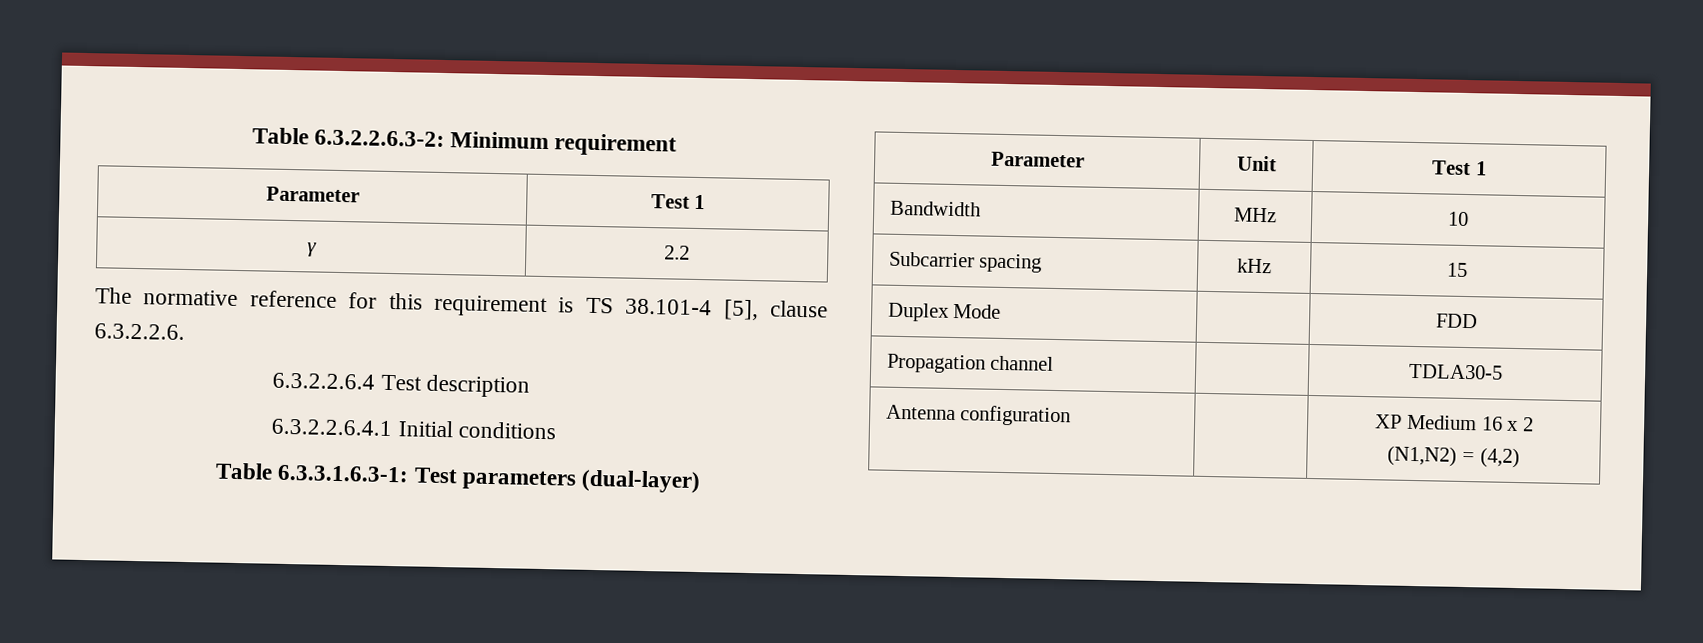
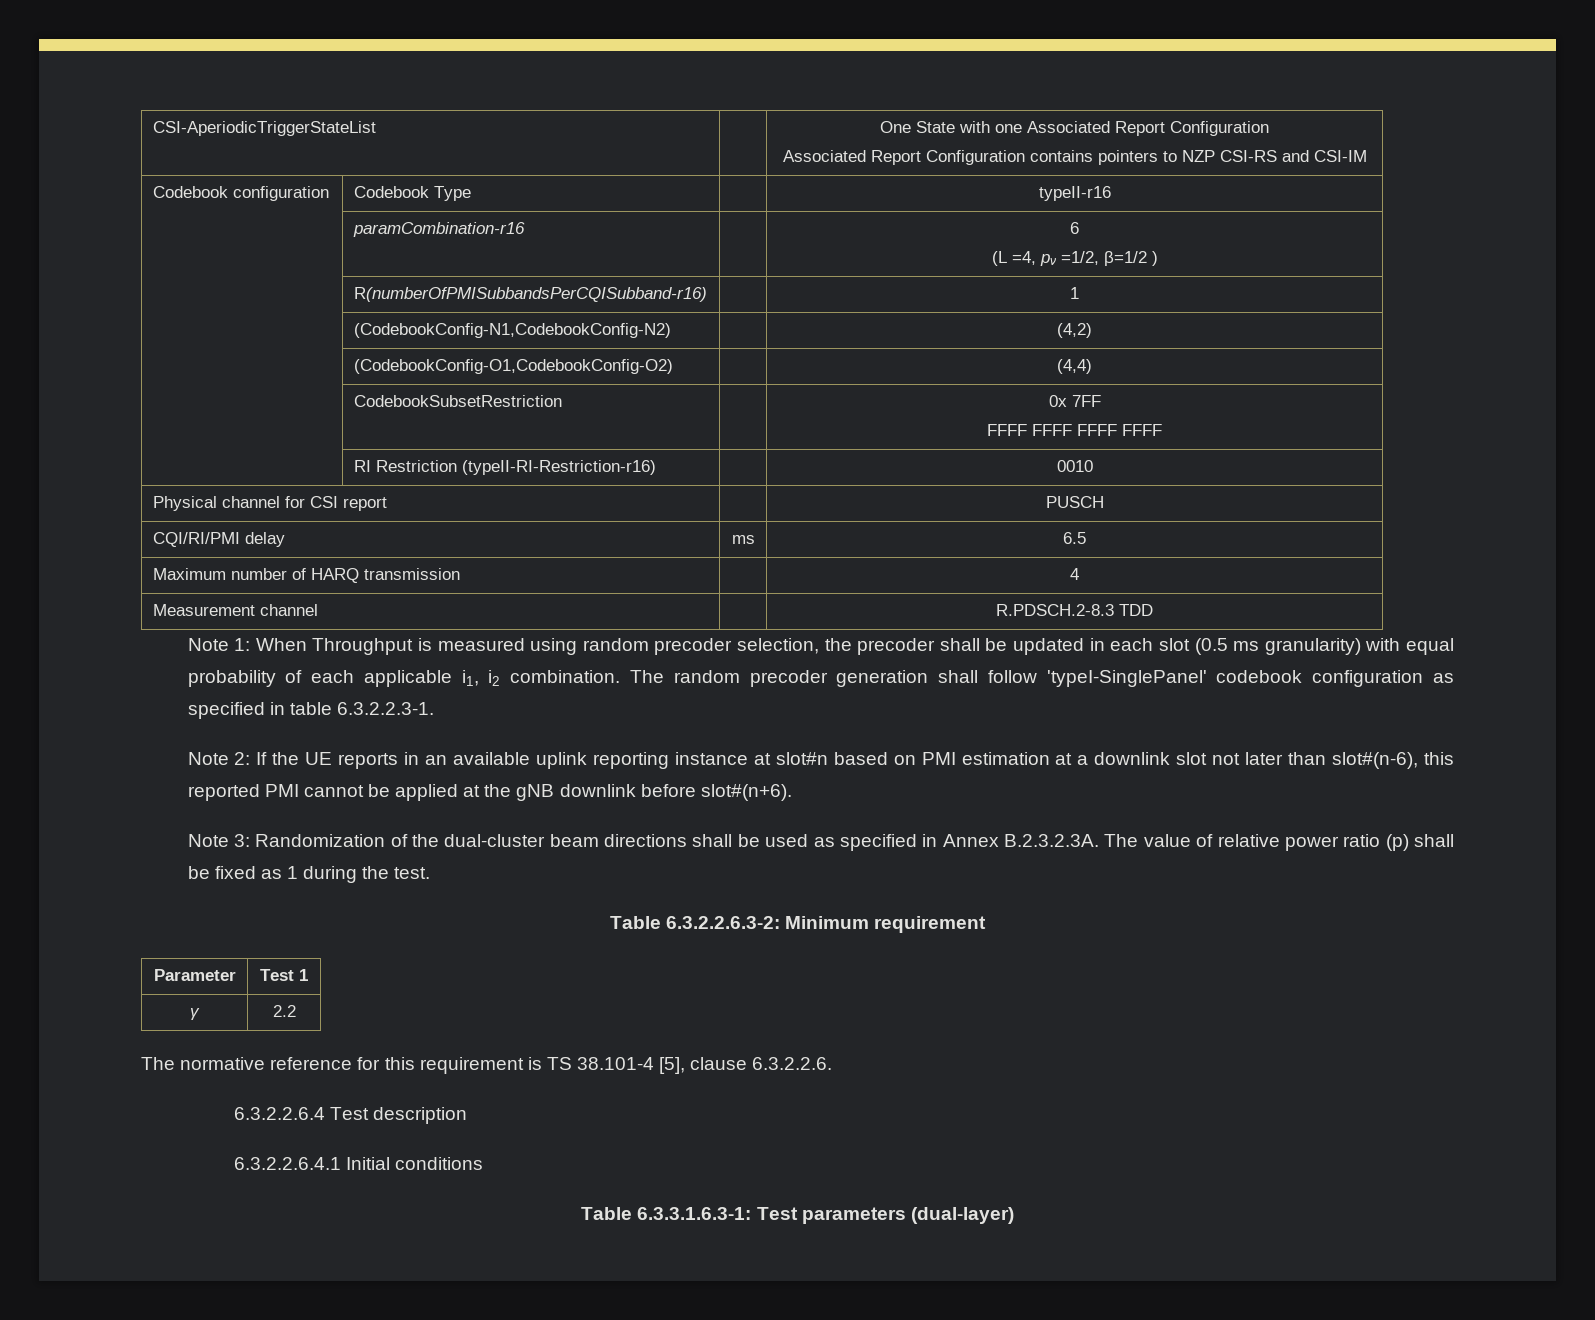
(251, 136) none -> [152,121,376,136] [880,121,1269,136] [782,150,1367,165] [152,186,329,201] [353,186,471,201] [1038,186,1111,201] [352,222,525,237] [1070,222,1079,234] [991,251,1158,266] [353,287,707,302] [1070,287,1079,299] [353,323,671,338] [1057,323,1092,338] [353,359,673,374] [1057,359,1092,374] [353,395,562,407] [1048,395,1101,407] [987,424,1162,436] [353,460,656,475] [1056,460,1093,472] [152,496,387,511] [1045,496,1104,508] [152,532,285,547] [731,535,755,544] [1063,532,1086,544] [152,568,460,583] [1070,568,1079,580] [152,604,318,616] [996,604,1153,616] [187,638,1454,655] [187,670,1455,687] [187,702,434,719] [187,752,1454,769] [187,784,792,801] [187,834,1454,851] [187,866,431,883] CSI-AperiodicTriggerStateList | | One State with one Associated Report Configuration // Associated Report Configuration contains pointers to NZP CSI-RS and CSI-IM // Codebook configuration | Codebook Type | | typeII-r16 // | paramCombination-r16 | | 6 // (L =4, pν =1/2, β=1/2 ) // | R(numberOfPMISubbandsPerCQISubband-r16) | | 1 // | (CodebookConfig-N1,CodebookConfig-N2) | | (4,2) // | (CodebookConfig-O1,CodebookConfig-O2) | | (4,4) // | CodebookSubsetRestriction | | 0x 7FF // FFFF FFFF FFFF FFFF // | RI Restriction (typeII-RI-Restriction-r16) | | 0010 // Physical channel for CSI report | | PUSCH // CQI/RI/PMI delay | ms | 6.5 // Maximum number of HARQ transmission | | 4 // Measurement channel | | R.PDSCH.2-8.3 TDD // Note 1: When Throughput is measured using random precoder selection, the precoder shall be updated in each slot (0.5 ms granularity) with equal probability of each applicable i1, i2 combination. The random precoder generation shall follow 'typeI-SinglePanel' codebook configuration as specified in table 6.3.2.2.3-1. // Note 2: If the UE reports in an available uplink reporting instance at slot#n based on PMI estimation at a downlink slot not later than slot#(n-6), this reported PMI cannot be applied at the gNB downlink before slot#(n+6). // Note 3: Randomization of the dual-cluster beam directions shall be used as specified in Annex B.2.3.2.3A. The value of relative power ratio (p) shall be fixed as 1 during the test. //
[990,151,1085,168] [1236,155,1277,172] [1431,160,1487,176] [889,200,981,217] [1234,207,1277,223] [1447,211,1469,227] [888,251,1043,273] [1237,258,1272,274] [1446,262,1468,278] [887,302,1002,322] [1434,313,1478,329] [886,353,1055,374] [1408,363,1503,380] [885,404,1072,427] [1375,414,1534,432] [1387,445,1520,469] // Parameter | Unit | Test 1 // Bandwidth | MHz | 10 // Subcarrier spacing | kHz | 15 // Duplex Mode | | FDD // Propagation channel | | TDLA30-5 // Antenna configuration | | XP Medium 16 x 2 // (N1,N2) = (4,2) -> (1014, 1215) none

